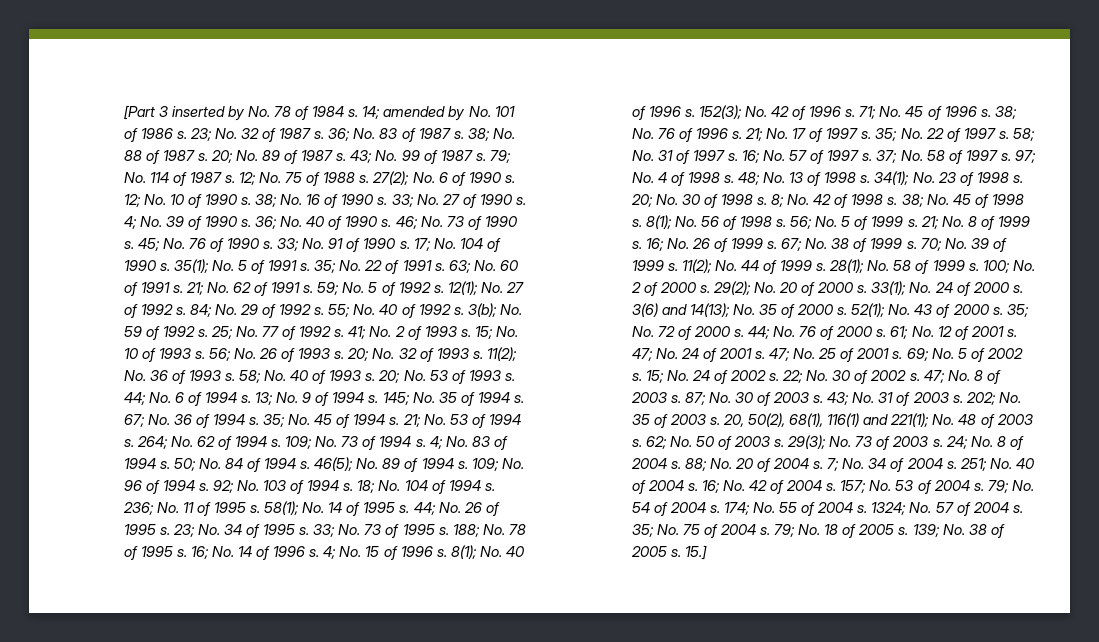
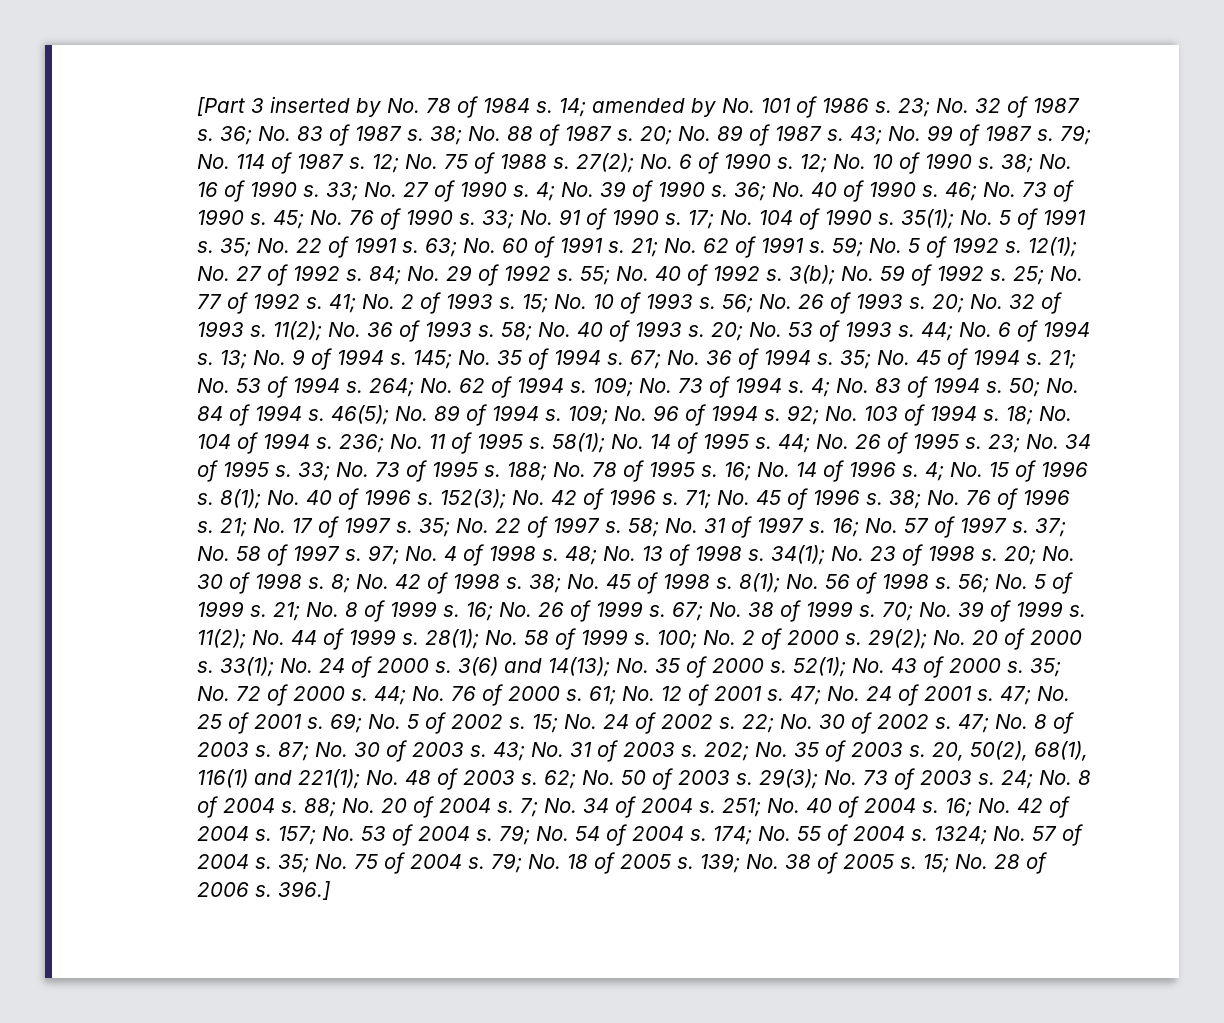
[685,545,708,560] 15.] -> [922,852,1047,874] [196,881,330,900] 15; No. 28 of 2006 s. 396.]

